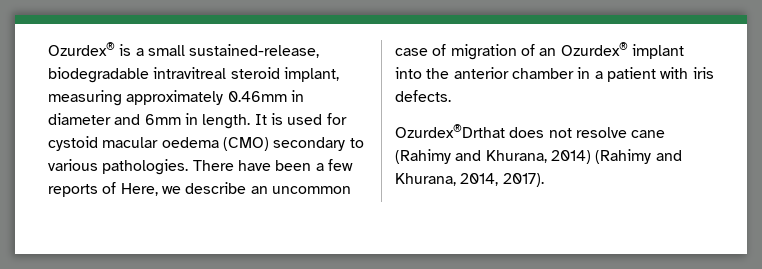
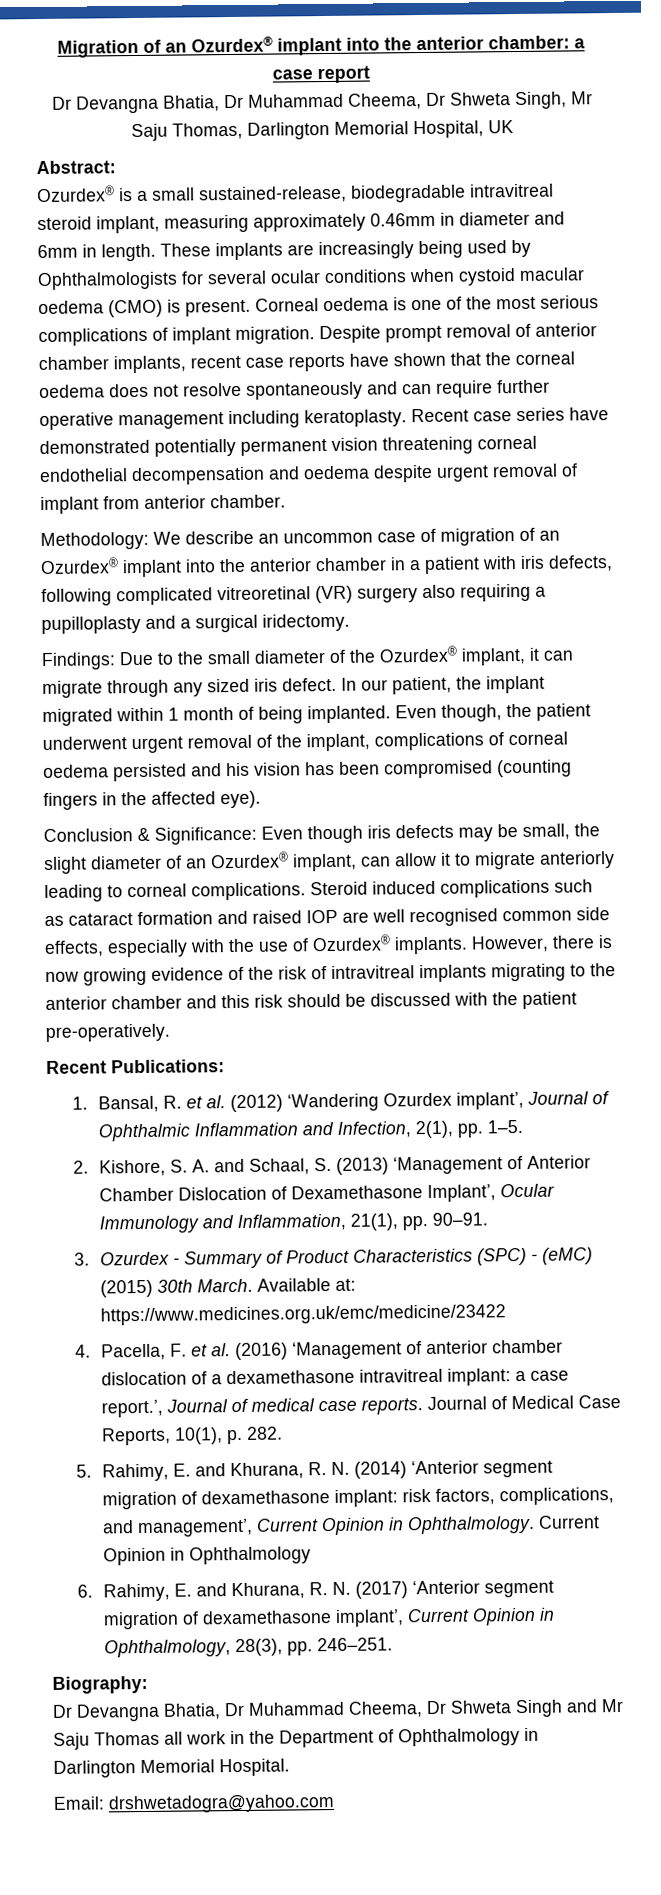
(48, 49) none -> [57,35,585,58] [272,65,370,84] [51,91,593,114] [130,120,514,142] [36,160,116,175] Migration of an Ozurdex® implant into the anterior chamber: a case report // Dr Devangna Bhatia, Dr Muhammad Cheema, Dr Shweta Singh, Mr Saju Thomas, Darlington Memorial Hospital, UK // Abstract: //
[254,113,347,125] [48,136,364,151] [48,159,353,175] [48,182,181,197] It is used for cystoid macular oedema (CMO) secondary to various pathologies. There have been a few reports of Here, we -> [160,239,531,261] [37,267,585,291] [38,295,599,318] [38,323,597,347] [38,351,575,374] [39,379,550,400] [39,407,609,431] [39,435,537,457] [39,463,578,486] [40,494,286,515] [40,531,181,551] These implants are increasingly being used by Ophthalmologists for several ocular conditions when cystoid macular oedema (CMO) is present. Corneal oedema is one of the most serious complications of implant migration. Despite prompt removal of anterior chamber implants, recent case reports have shown that the corneal oedema does not resolve spontaneously and can require further operative management including keratoplasty. Recent case series have demonstrated potentially permanent vision threatening corneal endothelial decompensation and oedema despite urgent removal of implant from anterior chamber. // Methodology: We
[395,90,451,102] [395,124,666,138] [395,149,682,164] [395,173,544,187] defects. // Ozurdex®Drthat does not resolve cane (Rahimy and Khurana, 2014) (Rahimy and Khurana, 2014, 2017). -> [548,555,613,572] [41,583,546,607] [41,613,350,635] [41,645,574,671] [42,675,545,699] [42,703,591,727] [42,731,568,754] [43,759,572,782] [43,790,261,810] [43,823,600,845] [44,851,615,874] [44,879,593,902] [44,907,610,927] [44,934,613,958] [45,963,616,986] [45,991,577,1010] [45,1023,170,1042] [46,1059,225,1074] [71,1091,610,1113] [97,1119,523,1142] [72,1155,591,1177] [98,1183,555,1203] [98,1212,488,1234] [73,1247,593,1269] [99,1278,356,1298] [99,1304,506,1326] [74,1339,563,1361] [100,1368,569,1386] [100,1394,621,1418] [101,1426,283,1446] [75,1460,553,1482] [101,1487,614,1510] [101,1515,600,1538] [102,1546,311,1566] [76,1580,554,1602] [102,1607,555,1630] [103,1637,393,1658] [52,1675,148,1694] [52,1698,624,1722] [53,1727,539,1750] [53,1758,290,1778] [53,1794,335,1814] defects, following complicated vitreoretinal (VR) surgery also requiring a pupilloplasty and a surgical iridectomy. // Findings: Due to the small diameter of the Ozurdex® implant, it can migrate through any sized iris defect. In our patient, the implant migrated within 1 month of being implanted. Even though, the patient underwent urgent removal of the implant, complications of corneal oedema persisted and his vision has been compromised (counting fingers in the affected eye). // Conclusion & Significance: Even though iris defects may be small, the slight diameter of an Ozurdex® implant, can allow it to migrate anteriorly leading to corneal complications. Steroid induced complications such as cataract formation and raised IOP are well recognised common side effects, especially with the use of Ozurdex® implants. However, there is now growing evidence of the risk of intravitreal implants migrating to the anterior chamber and this risk should be discussed with the patient pre-operatively. // Recent Publications: // 1. Bansal, R. et al. (2012) ‘Wandering Ozurdex implant’, Journal of Ophthalmic Inflammation and Infection, 2(1), pp. 1–5. // 2. Kishore, S. A. and Schaal, S. (2013) ‘Management of Anterior Chamber Dislocation of Dexamethasone Implant’, Ocular Immunology and Inflammation, 21(1), pp. 90–91. // 3. Ozurdex - Summary of Product Characteristics (SPC) - (eMC) (2015) 30th March. Available at: https://www.medicines.org.uk/emc/medicine/23422 // 4. Pacella, F. et al. (2016) ‘Management of anterior chamber dislocation of a dexamethasone intravitreal implant: a case report.’, Journal of medical case reports. Journal of Medical Case Reports, 10(1), p. 282. // 5. Rahimy, E. and Khurana, R. N. (2014) ‘Anterior segment migration of dexamethasone implant: risk factors, complications, and management’, Current Opinion in Ophthalmology. Current Opinion in Ophthalmology // 6. Rahimy, E. and Khurana, R. N. (2017) ‘Anterior segment migration of dexamethasone implant’, Current Opinion in Ophthalmology, 28(3), pp. 246–251. // Biography: // Dr Devangna Bhatia, Dr Muhammad Cheema, Dr Shweta Singh and Mr Saju Thomas all work in the Department of Ophthalmology in Darlington Memorial Hospital. // Email: drshwetadogra@yahoo.com

